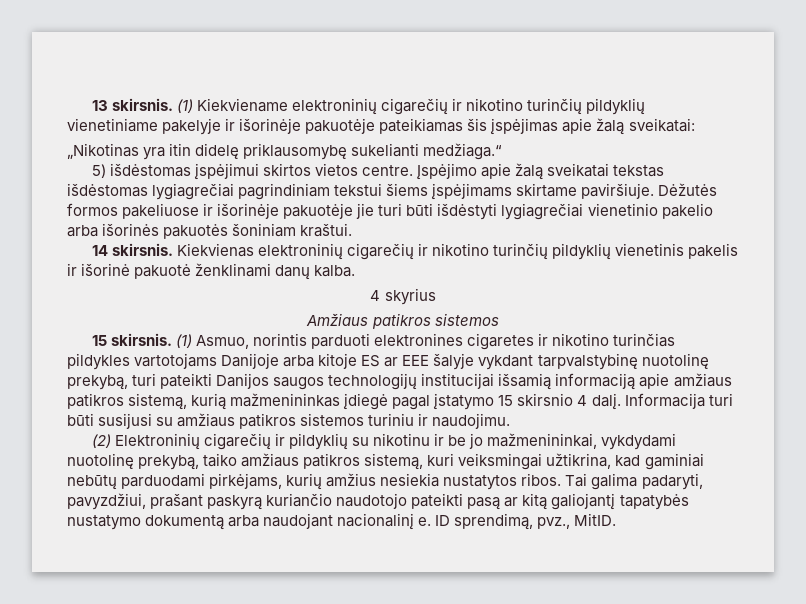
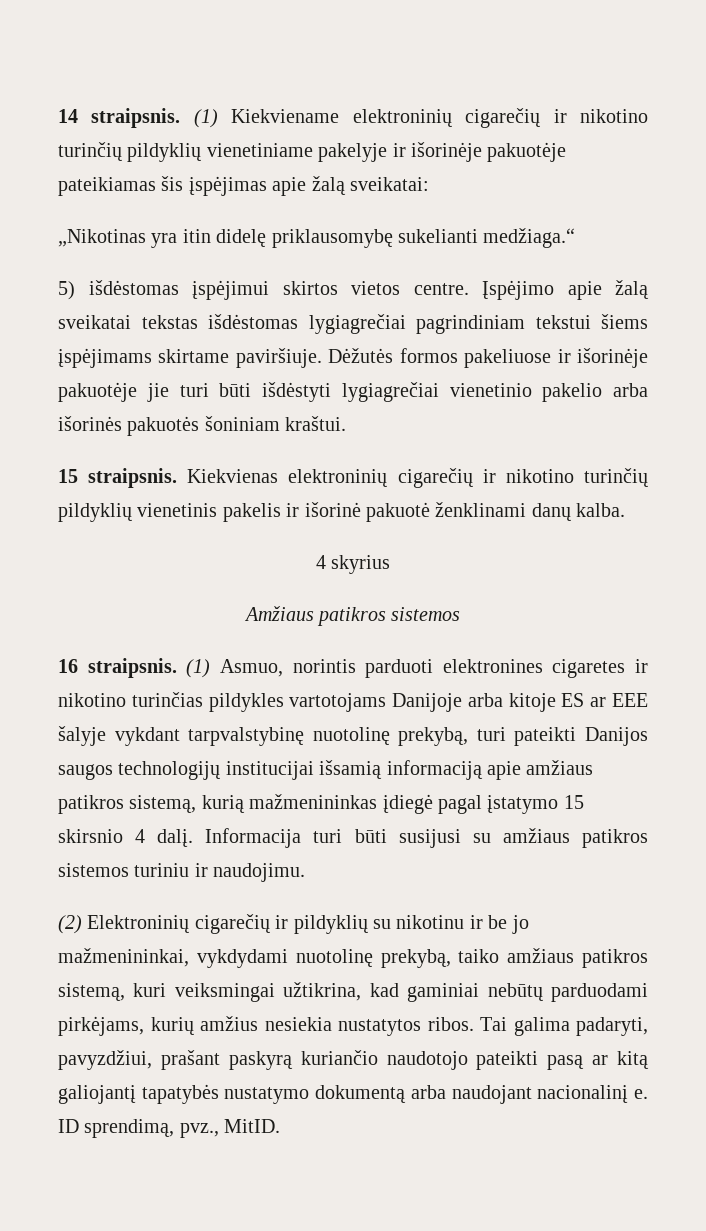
[91,98,173,111] 13 skirsnis. -> [58,108,181,128] 14 straipsnis.
[91,243,173,256] 14 skirsnis. -> [58,468,178,488] 15 straipsnis.
[91,333,172,346] 15 skirsnis. -> [58,658,177,678] 16 straipsnis.

